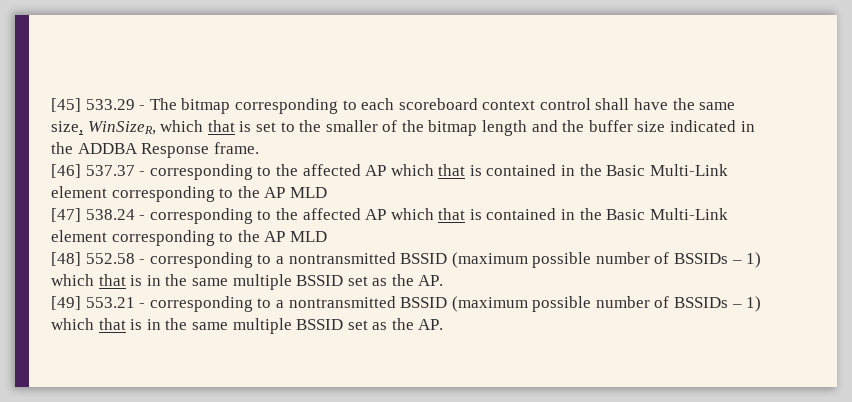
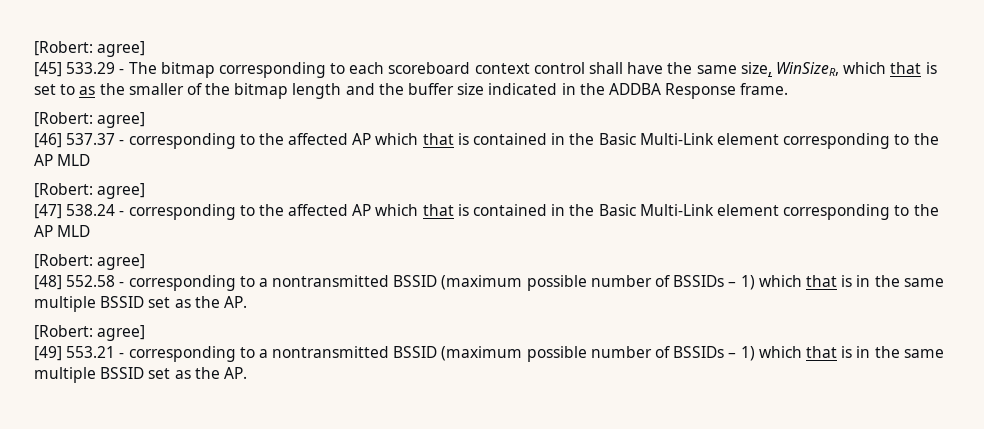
(51, 105) none -> [34,41,146,57] [Robert: agree] //
(295, 127) none -> [79,86,96,95] as
(259, 148) none -> [34,112,146,128] // [Robert: agree]
(327, 192) none -> [34,183,146,199] // [Robert: agree]
(327, 236) none -> [34,254,146,270] // [Robert: agree]
(444, 280) none -> [34,325,146,341] // [Robert: agree]

